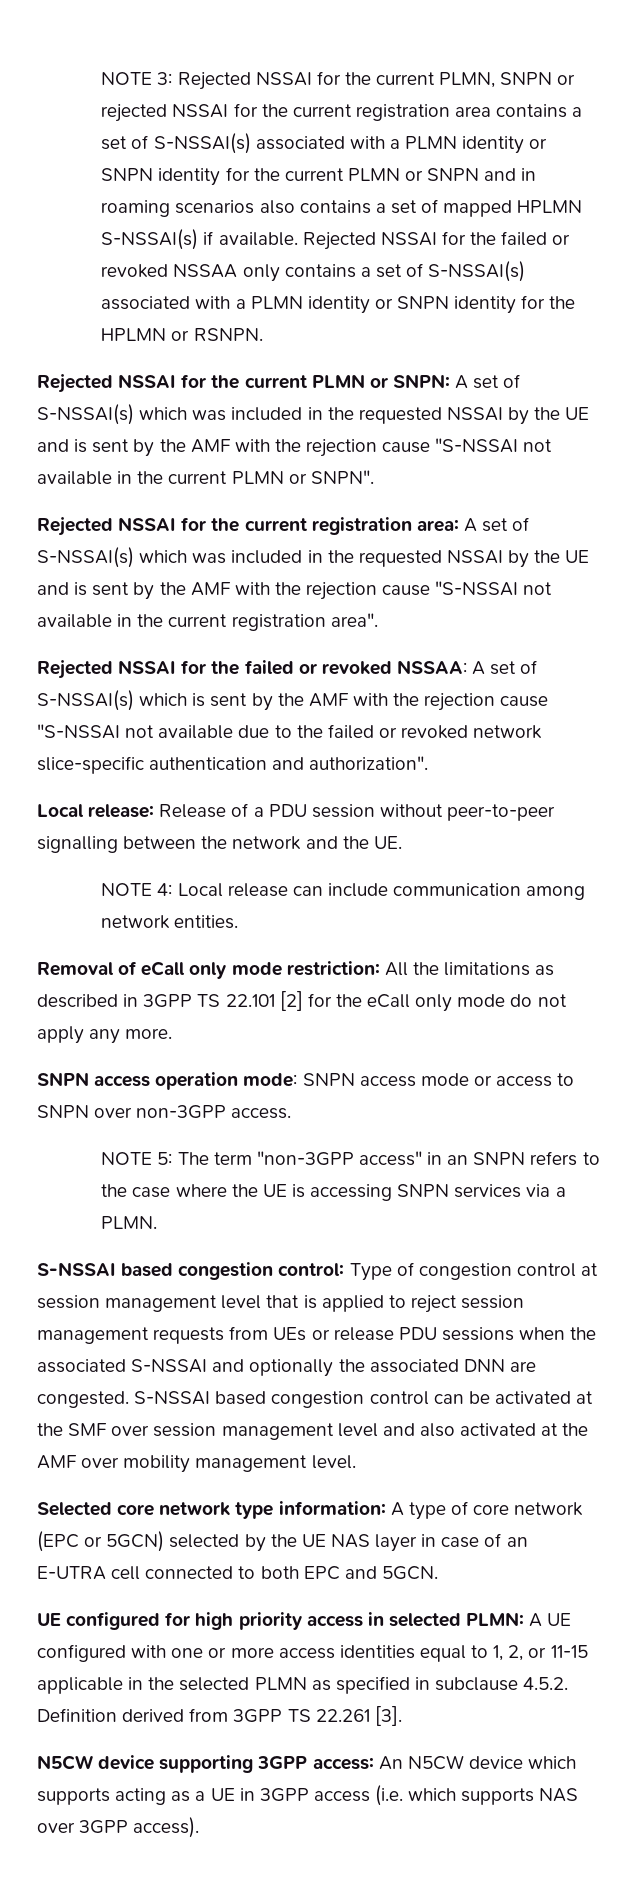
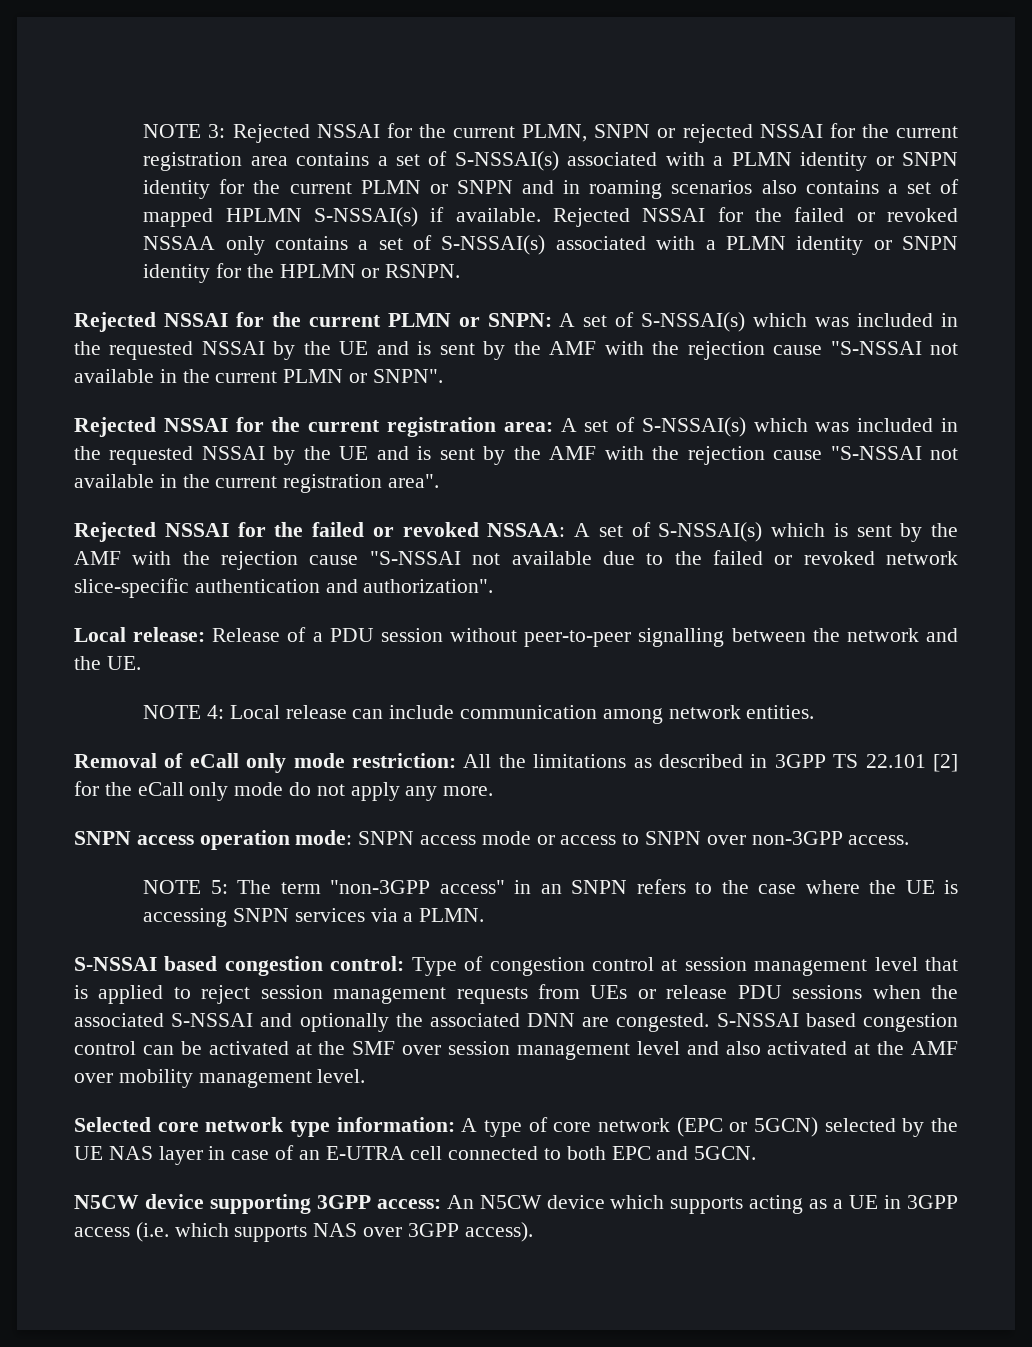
[37,1612,572,1630] [37,1644,588,1662] [37,1676,569,1694] [37,1706,402,1726] // UE configured for high priority access in selected PLMN: A UE configured with one or more access identities equal to 1, 2, or 11-15 applicable in the selected PLMN as specified in subclause 4.5.2. Definition derived from 3GPP TS 22.261 [3]. -> (757, 1153) none

